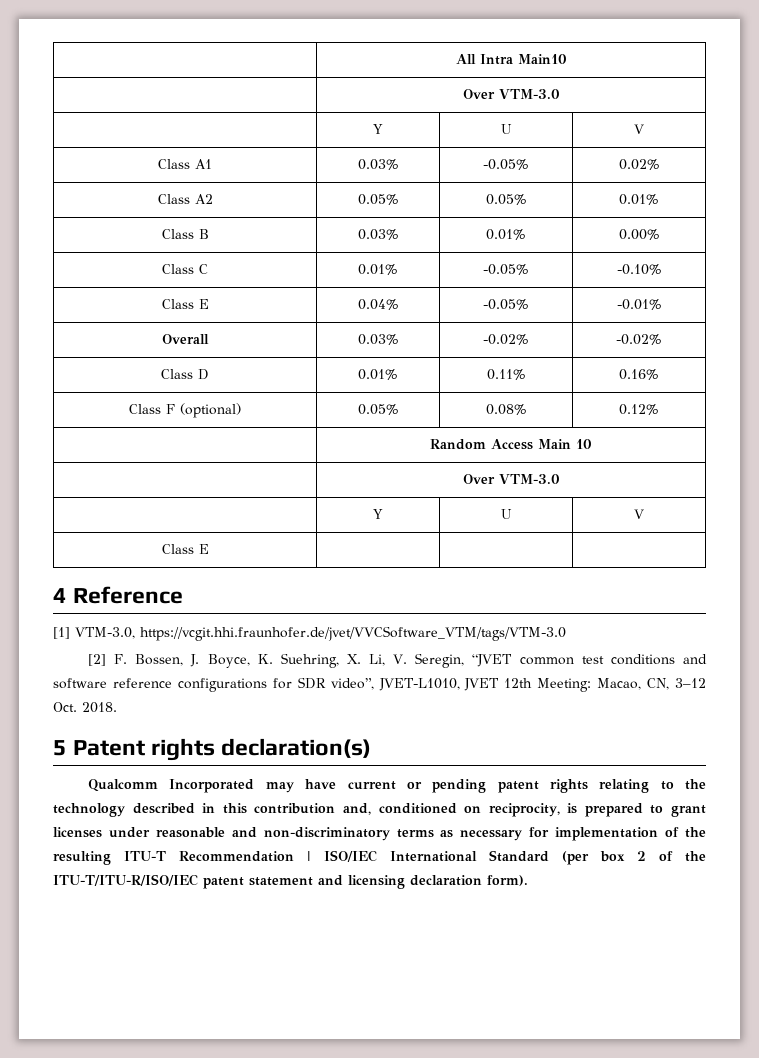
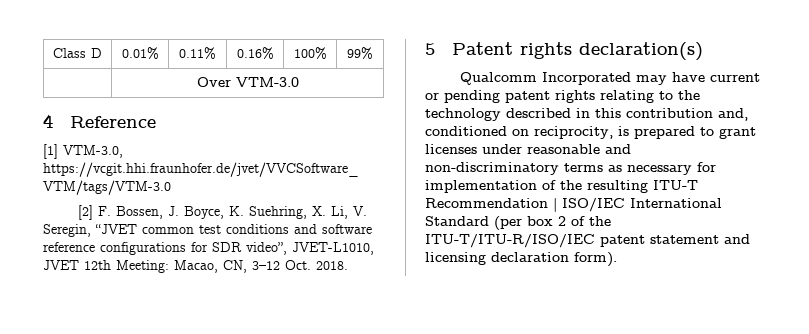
[455,54,567,65] [462,89,560,99] [373,124,383,134] [501,124,512,134] [634,124,644,134] [158,159,212,169] [357,159,399,170] [483,159,529,170] [618,159,660,170] [157,194,213,204] [357,194,399,205] [485,194,527,205] [619,194,659,205] [161,229,209,239] [357,229,399,240] [486,229,526,240] [618,229,660,240] [162,264,208,274] [358,264,398,275] [483,264,529,275] [616,264,662,275] [161,299,209,309] [357,299,399,310] [483,299,529,310] [616,299,662,310] [162,334,209,344] [357,334,399,345] [483,334,529,345] [616,334,662,345] | All Intra Main10 // | Over VTM-3.0 // | Y | U | V // Class A1 | 0.03% | -0.05% | 0.02% // Class A2 | 0.05% | 0.05% | 0.01% // Class B | 0.03% | 0.01% | 0.00% // Class C | 0.01% | -0.05% | -0.10% // Class E | 0.04% | -0.05% | -0.01% // Overall | 0.03% | -0.02% | -0.02% // -> (53, 53) none
[129,403,241,418] [357,404,399,415] [485,404,527,415] [619,404,659,415] [430,439,592,450] [462,474,560,484] [373,509,383,519] [501,509,512,519] [634,509,644,519] [161,544,209,554] // Class F (optional) | 0.05% | 0.08% | 0.12% // | Random Access Main 10 // | Over VTM-3.0 // | Y | U | V // Class E | | | -> [293,47,327,60] [347,47,373,60] [196,77,299,87] | 100% | 99% // | Over VTM-3.0

